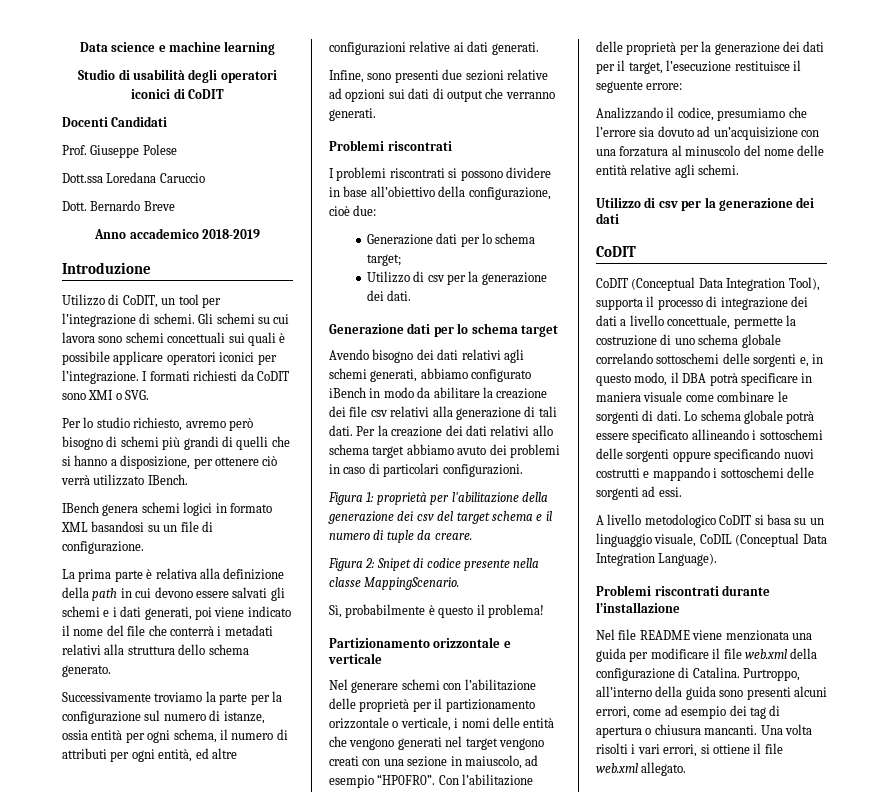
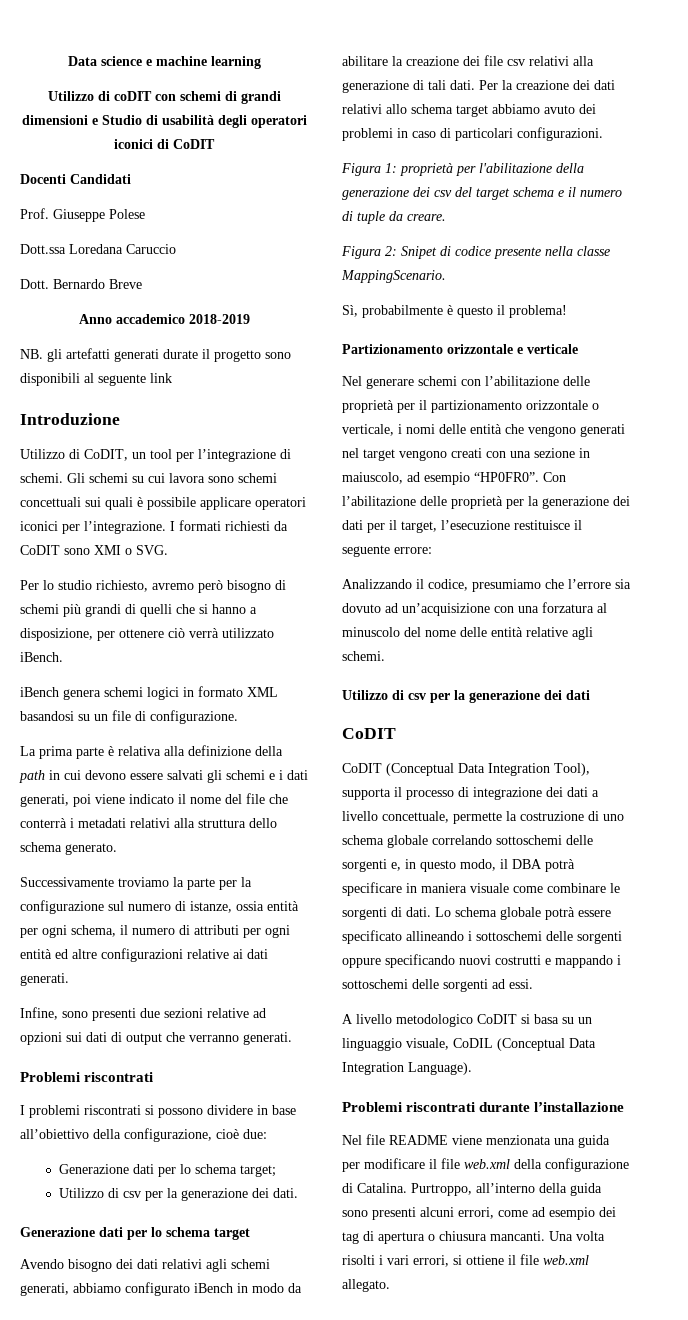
(276, 48) none -> [47,91,281,104] [21,115,98,125] Utilizzo di coDIT con schemi di grandi dimensioni e
(260, 234) none -> [20,348,291,362] [20,373,172,386] // NB. gli artefatti generati durate il progetto sono disponibili al seguente link
[147,474,188,485] [62,502,99,513] IBench. // IBench -> [20,652,63,662] [20,687,59,697] iBench. // iBench
[158,749,193,762] entità, -> [20,949,52,959] entità

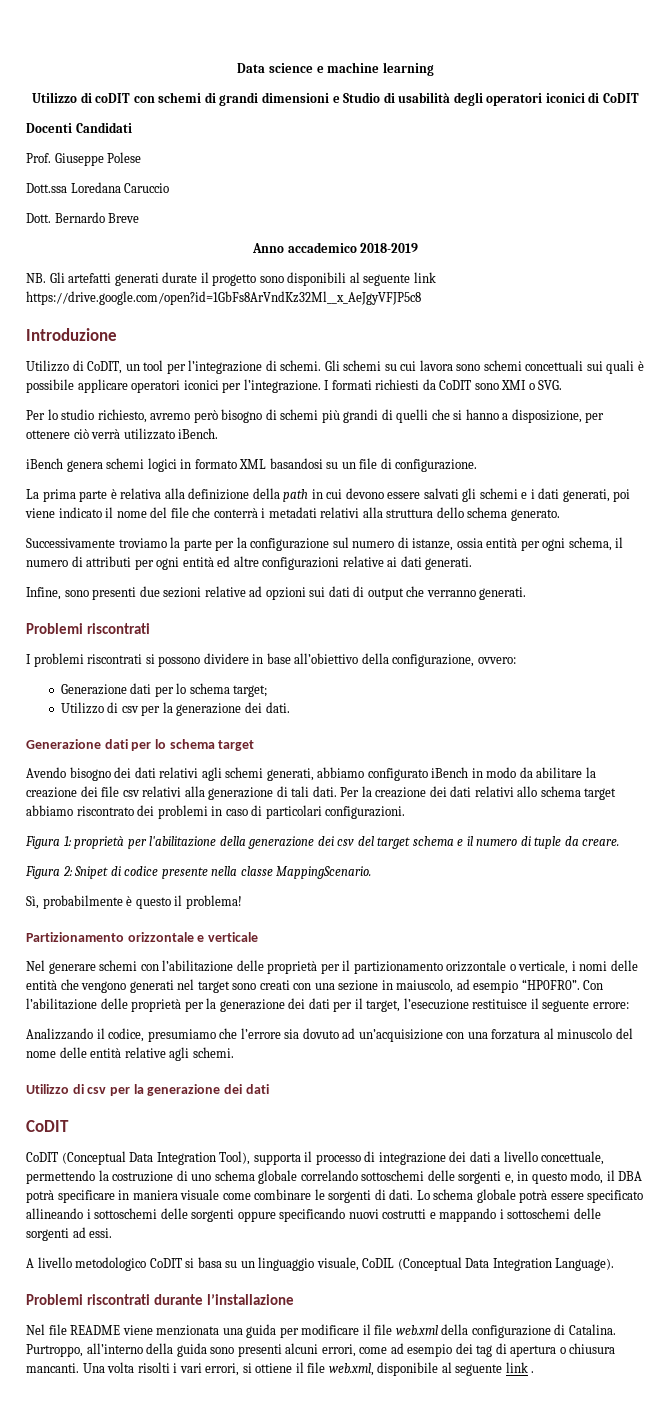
[47,349,62,362] gli -> [49,272,65,283] Gli
(172, 378) none -> [26,291,421,305] https://drive.google.com/open?id=1GbFs8ArVndKz32Ml__x_AeJgyVFJP5c8
[216,1129,267,1139] cioè due: -> [477,657,516,664] ovvero:
[544,105,575,114] avuto -> [76,806,134,816] riscontrato
[399,450,447,461] vengono -> [232,983,257,990] sono
[453,812,502,824] permette -> [26,1170,95,1184] permettendo
[543,1255,589,1265] [342,1279,390,1292] web.xml allegato. -> [328,1362,535,1376] web.xml, disponibile al seguente link .

